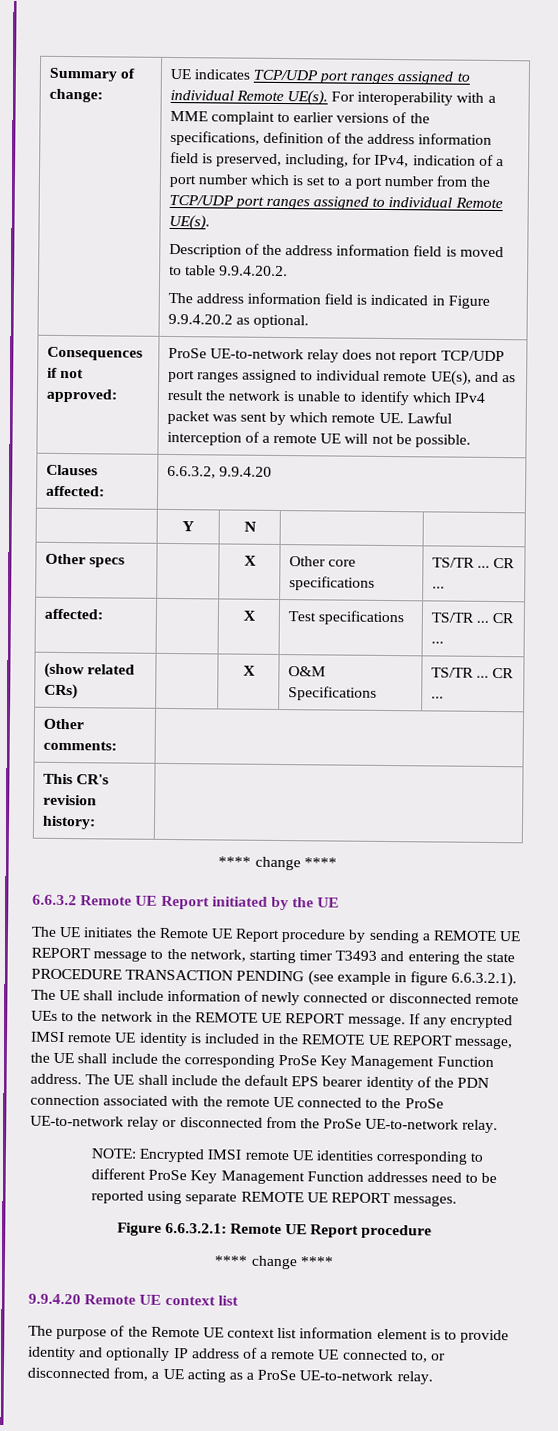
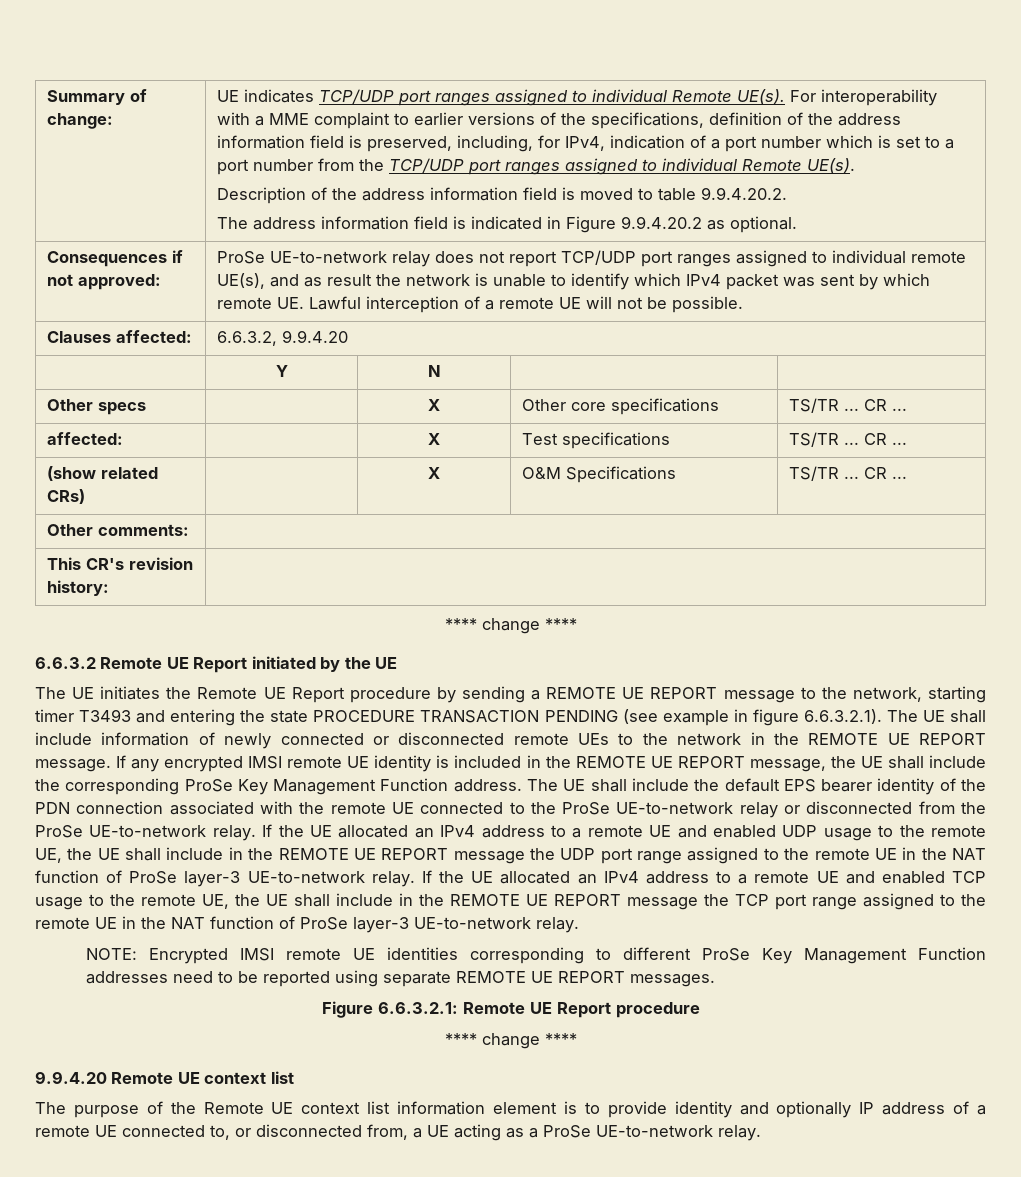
(499, 1126) none -> [262,824,986,841] [35,847,987,864] [35,870,986,887] [35,893,986,910] [35,916,579,933] If the UE allocated an IPv4 address to a remote UE and enabled UDP usage to the remote UE, the UE shall include in the REMOTE UE REPORT message the UDP port range assigned to the remote UE in the NAT function of ProSe layer-3 UE-to-network relay. If the UE allocated an IPv4 address to a remote UE and enabled TCP usage to the remote UE, the UE shall include in the REMOTE UE REPORT message the TCP port range assigned to the remote UE in the NAT function of ProSe layer-3 UE-to-network relay.

